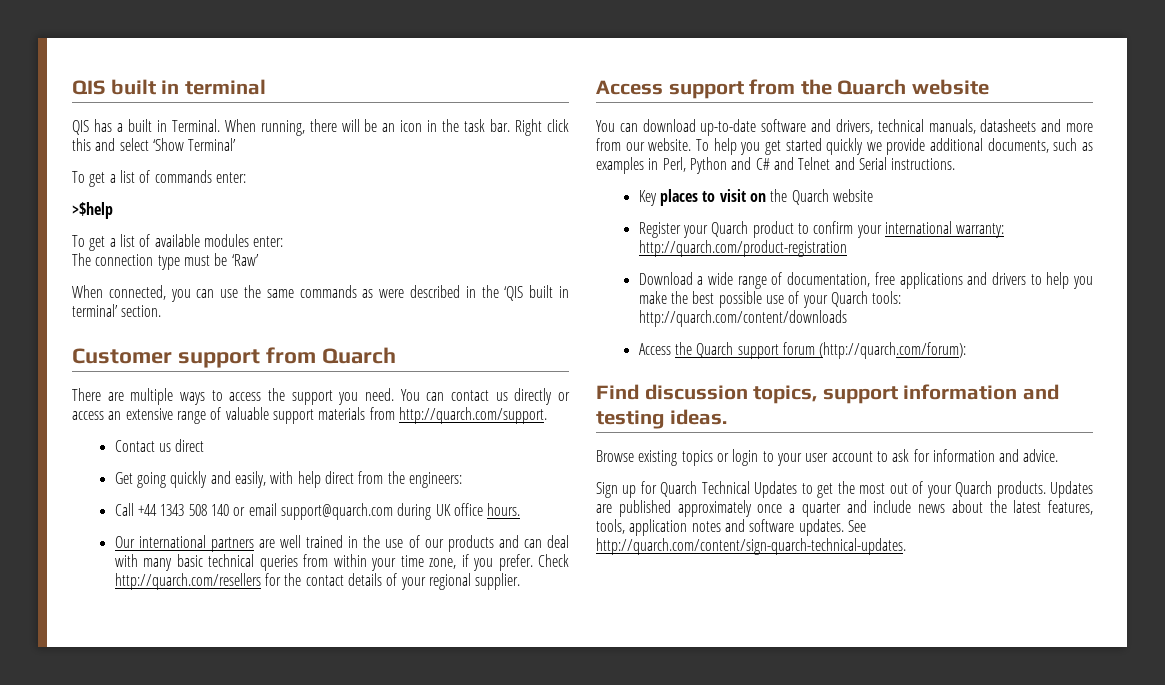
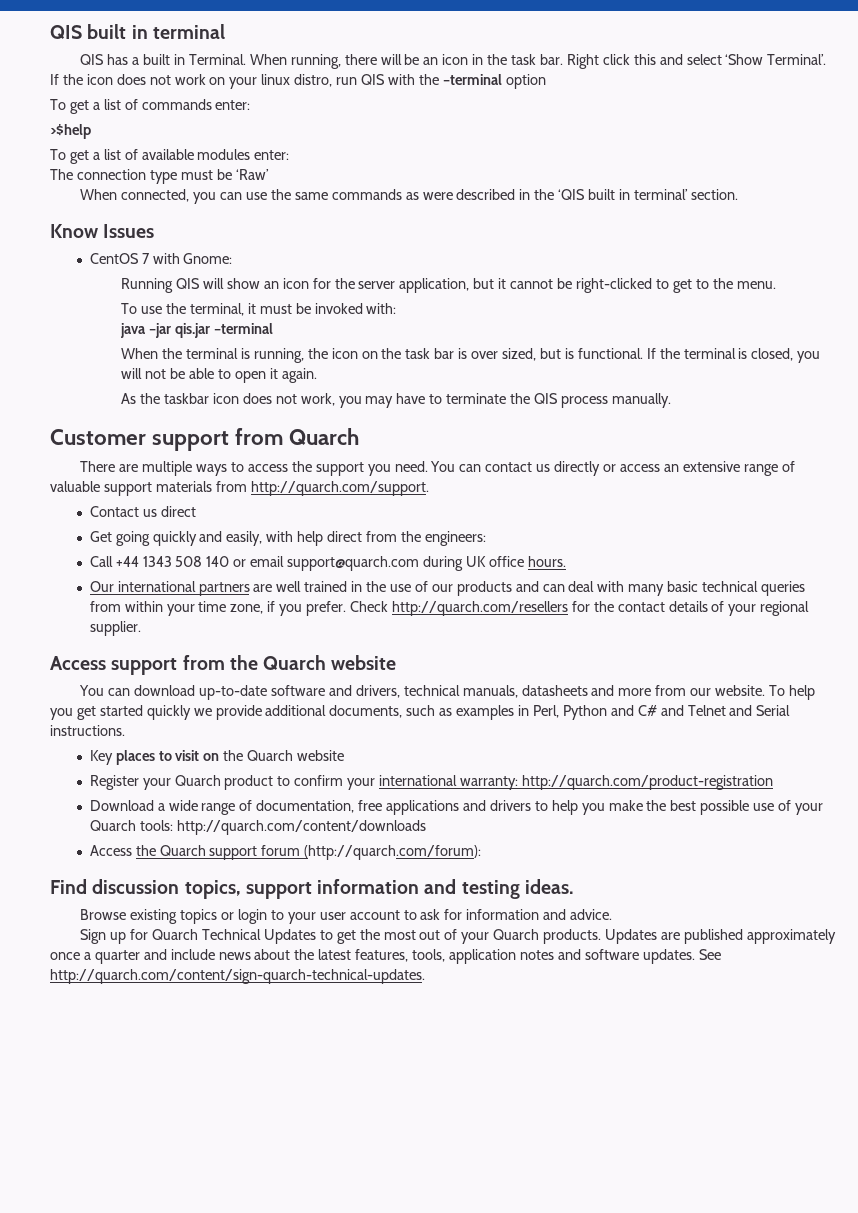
[188,138,237,151] Terminal’ -> [767,54,827,65] [50,74,546,89] Terminal’. If the icon does not work on your linux distro, run QIS with the –terminal option
(162, 311) none -> [50,224,155,238] [89,253,233,264] [121,278,776,293] [121,303,397,316] [120,323,273,338] [121,348,821,363] [121,368,317,383] [121,393,671,408] // Know Issues // CentOS 7 with Gnome: // Running QIS will show an icon for the server application, but it cannot be right-clicked to get to the menu. // To use the terminal, it must be invoked with: // java –jar qis.jar –terminal // When the terminal is running, the icon on the task bar is over sized, but is functional. If the terminal is closed, you will not be able to open it again. // As the taskbar icon does not work, you may have to terminate the QIS process manually.

